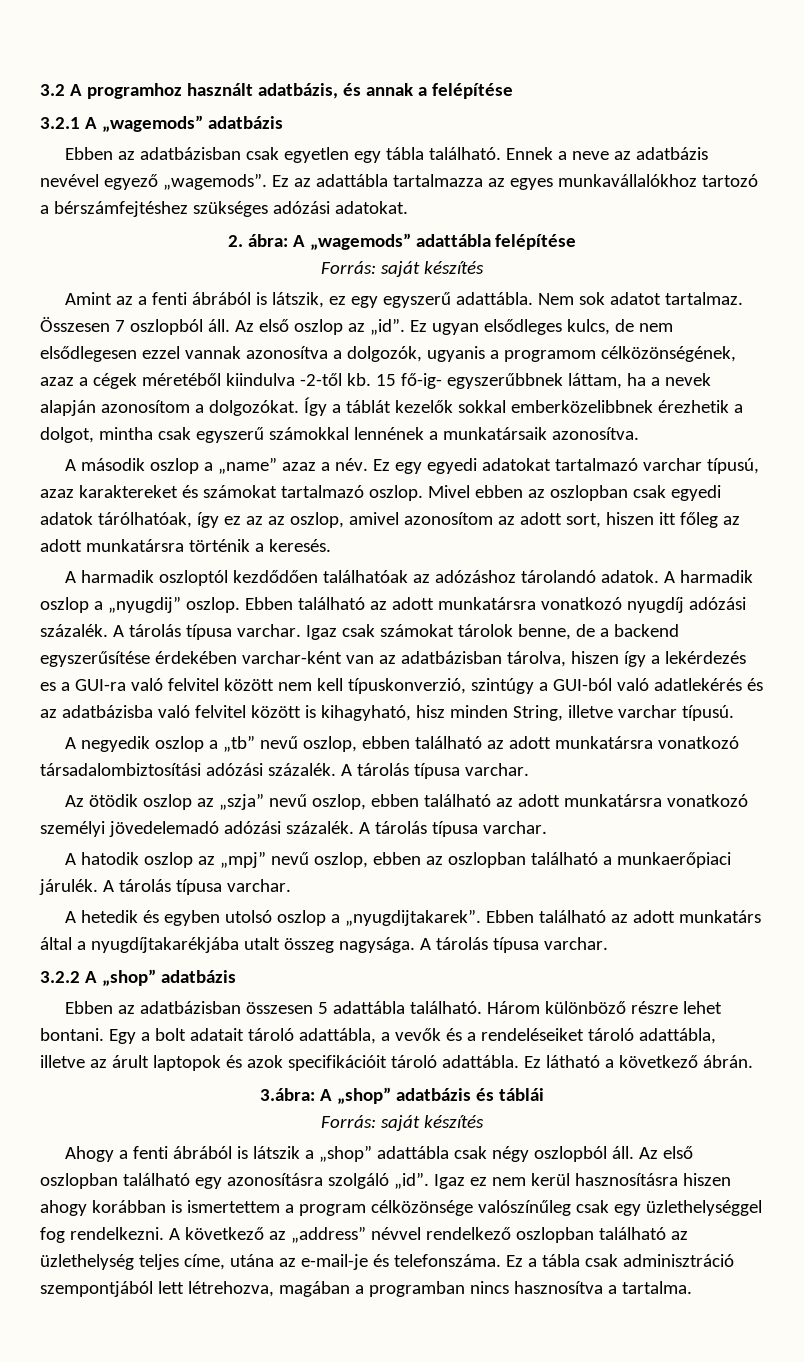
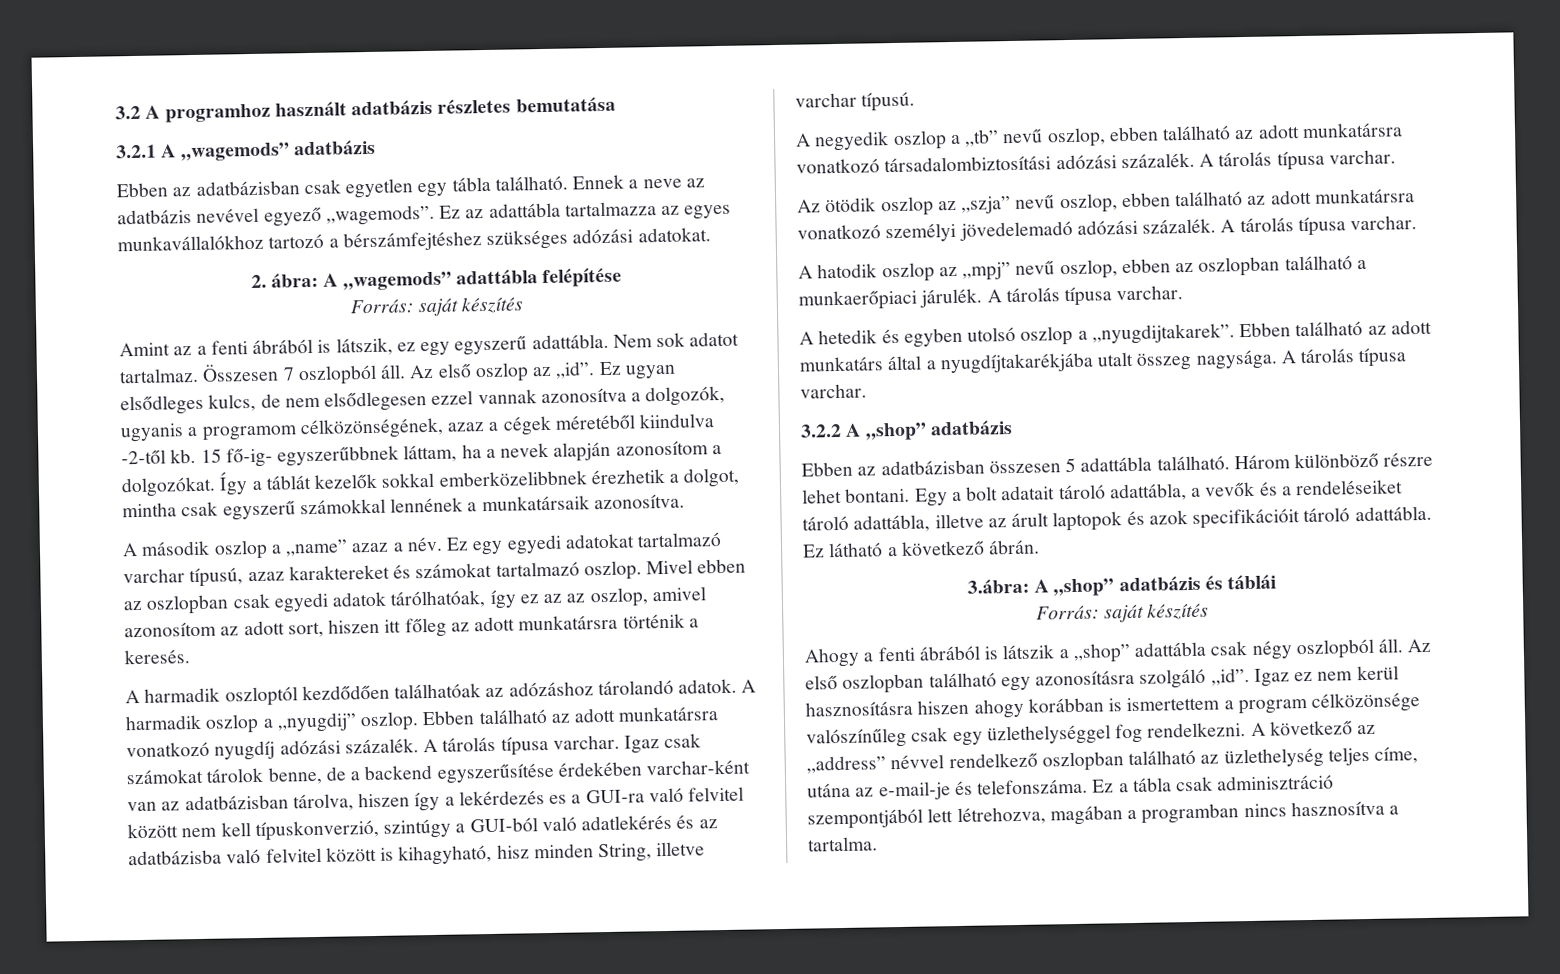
[257,83,513,99] adatbázis, és annak a felépítése -> [351,96,616,116] adatbázis részletes bemutatása

